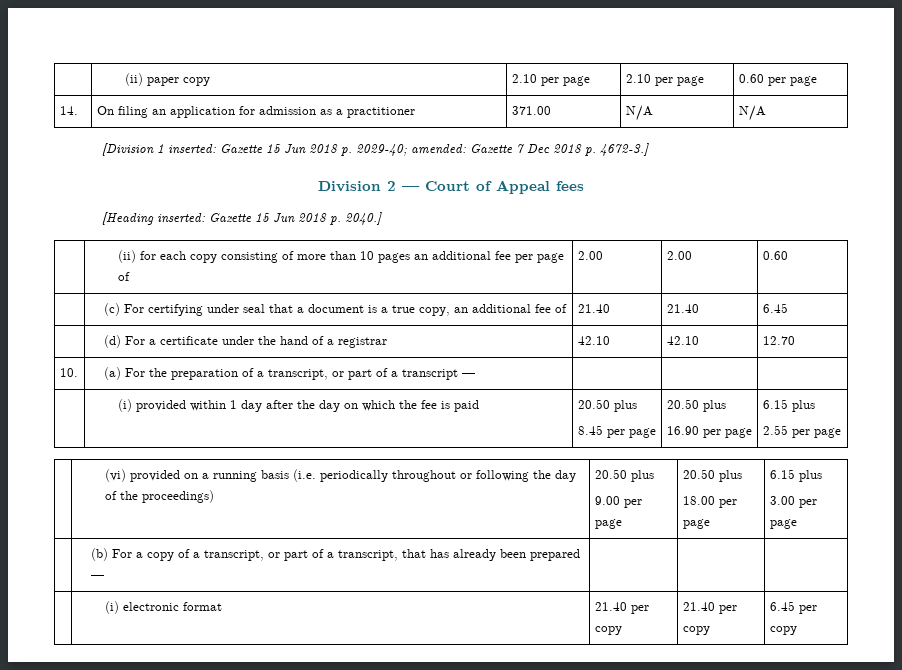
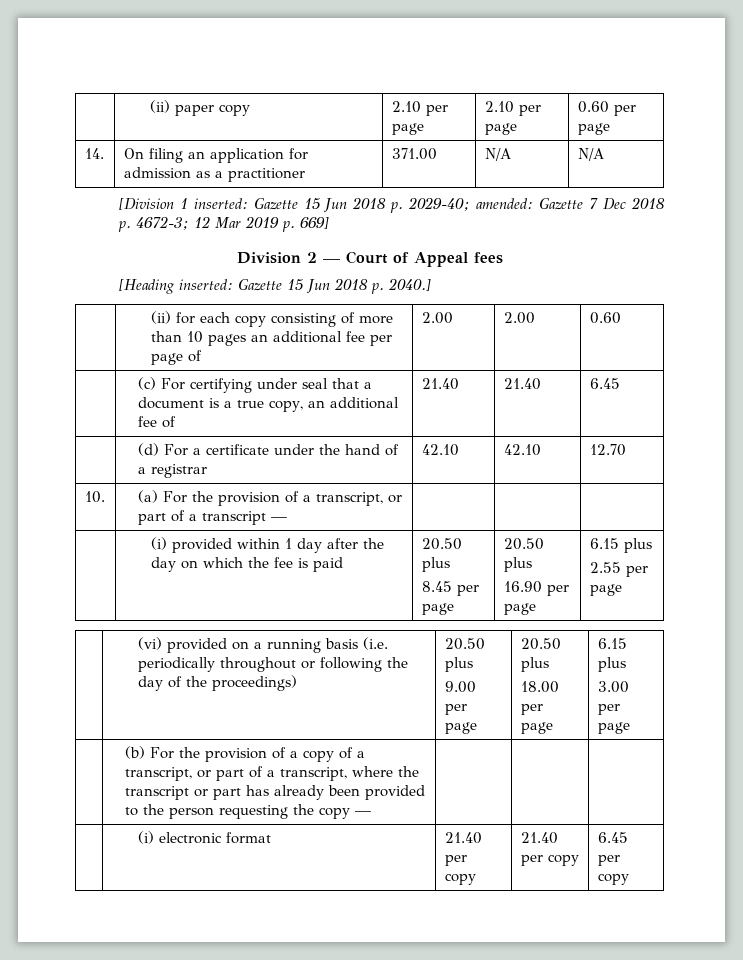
[599,143,649,156] 4672-3.] -> [135,216,329,232] 4672-3; 12 Mar 2019 p. 669]
[170,369,238,380] preparation -> [217,492,280,506] provision
(132, 553) none -> [178,747,286,762] the provision of
[401,549,580,561] that has already been prepared -> [351,766,419,777] [124,785,425,800] [124,804,350,819] where the transcript or part has already been provided to the person requesting the copy

